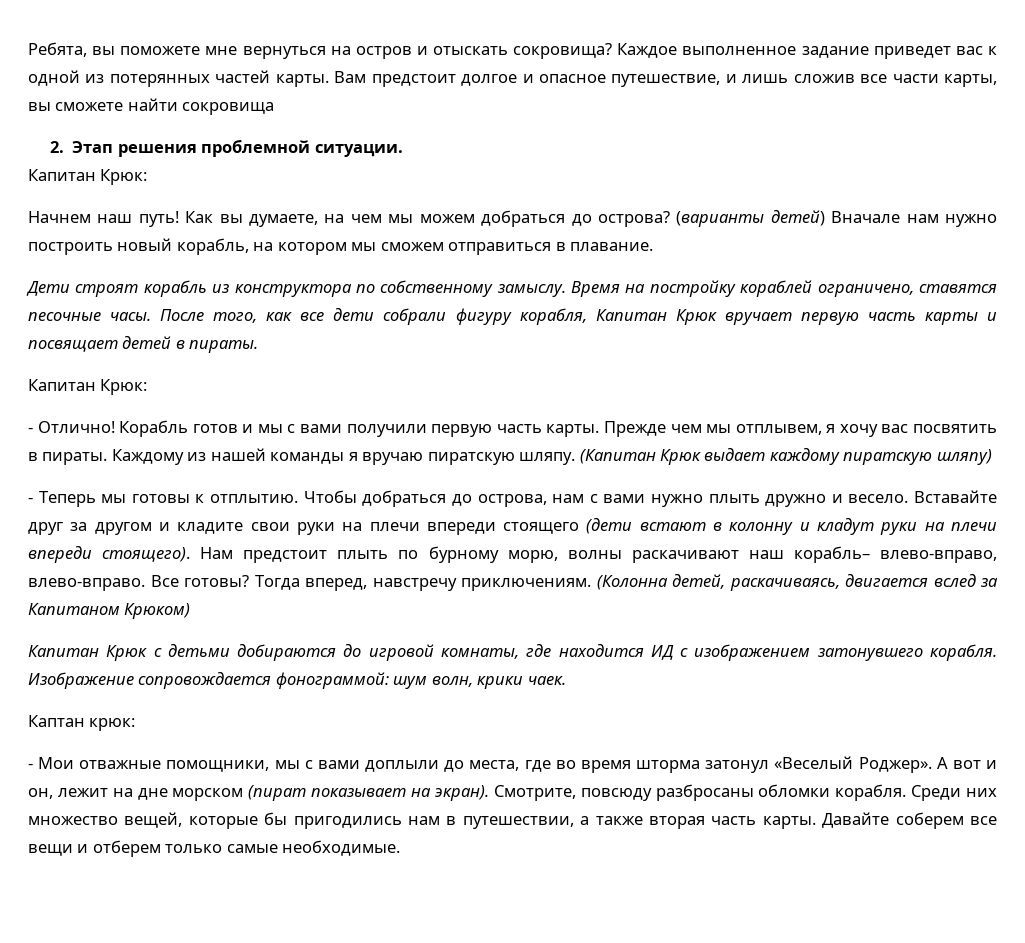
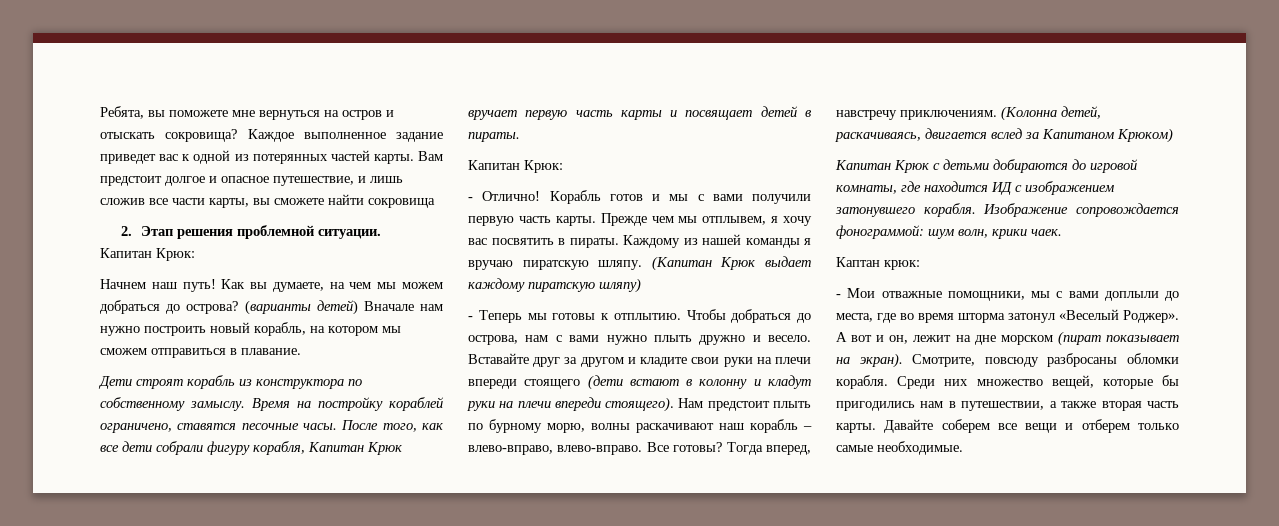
[793,546,870,563] корабль– -> [750,419,812,433] корабль –

